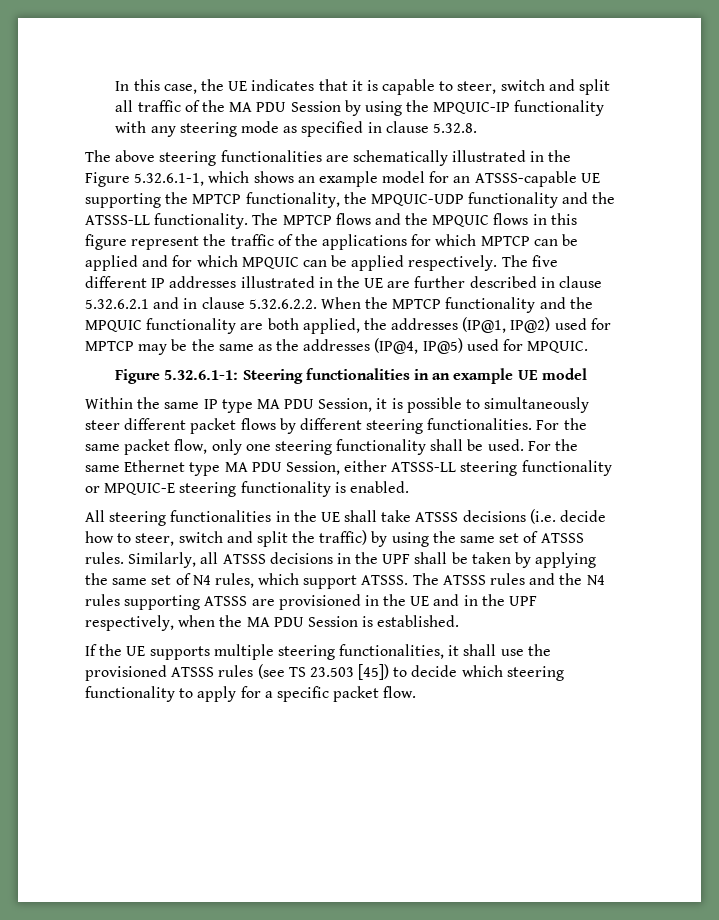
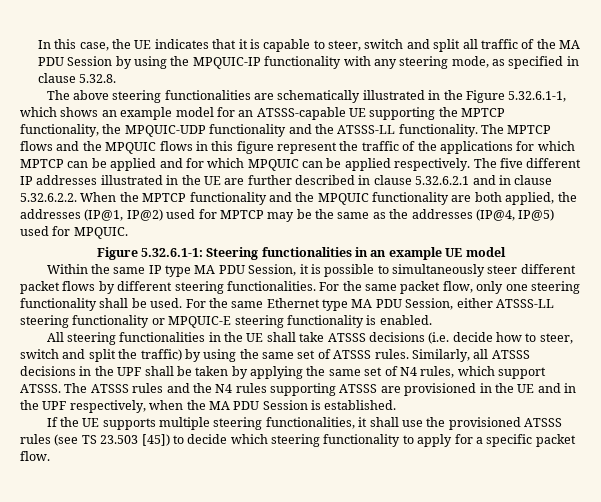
[240,121,279,133] mode -> [451,56,489,68] mode,

